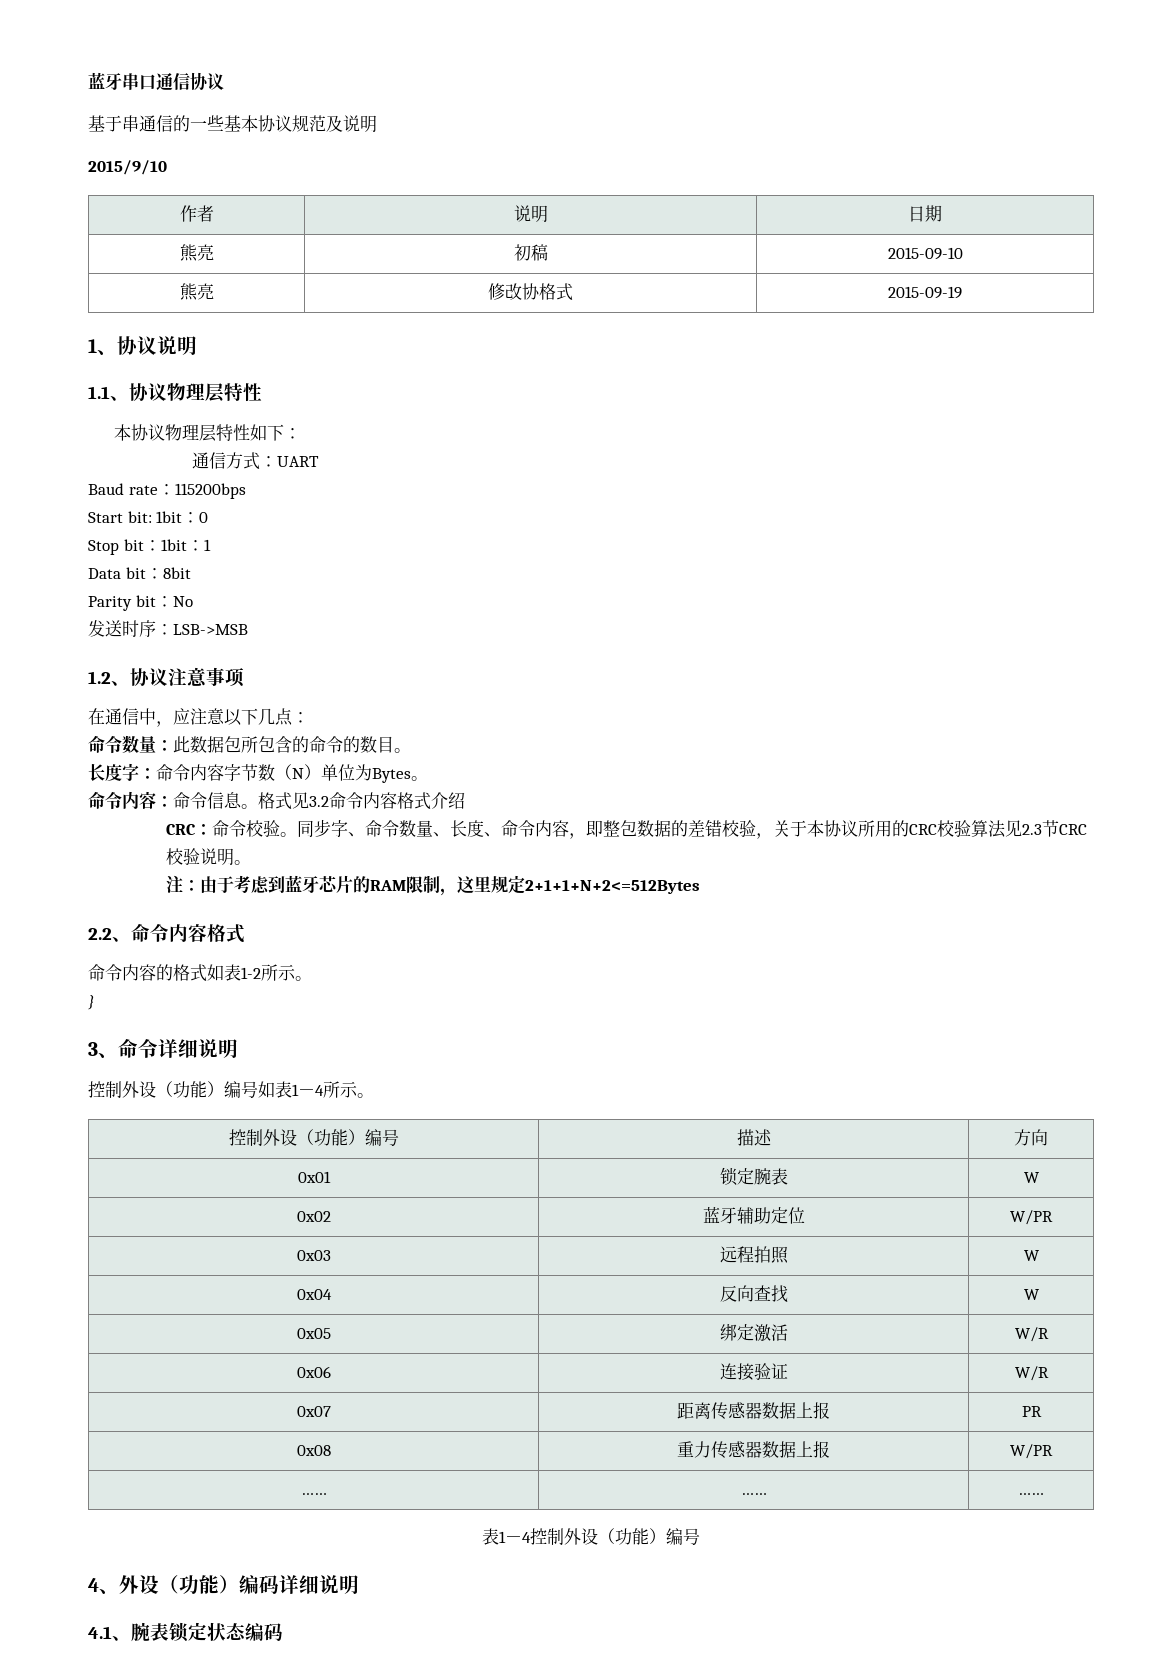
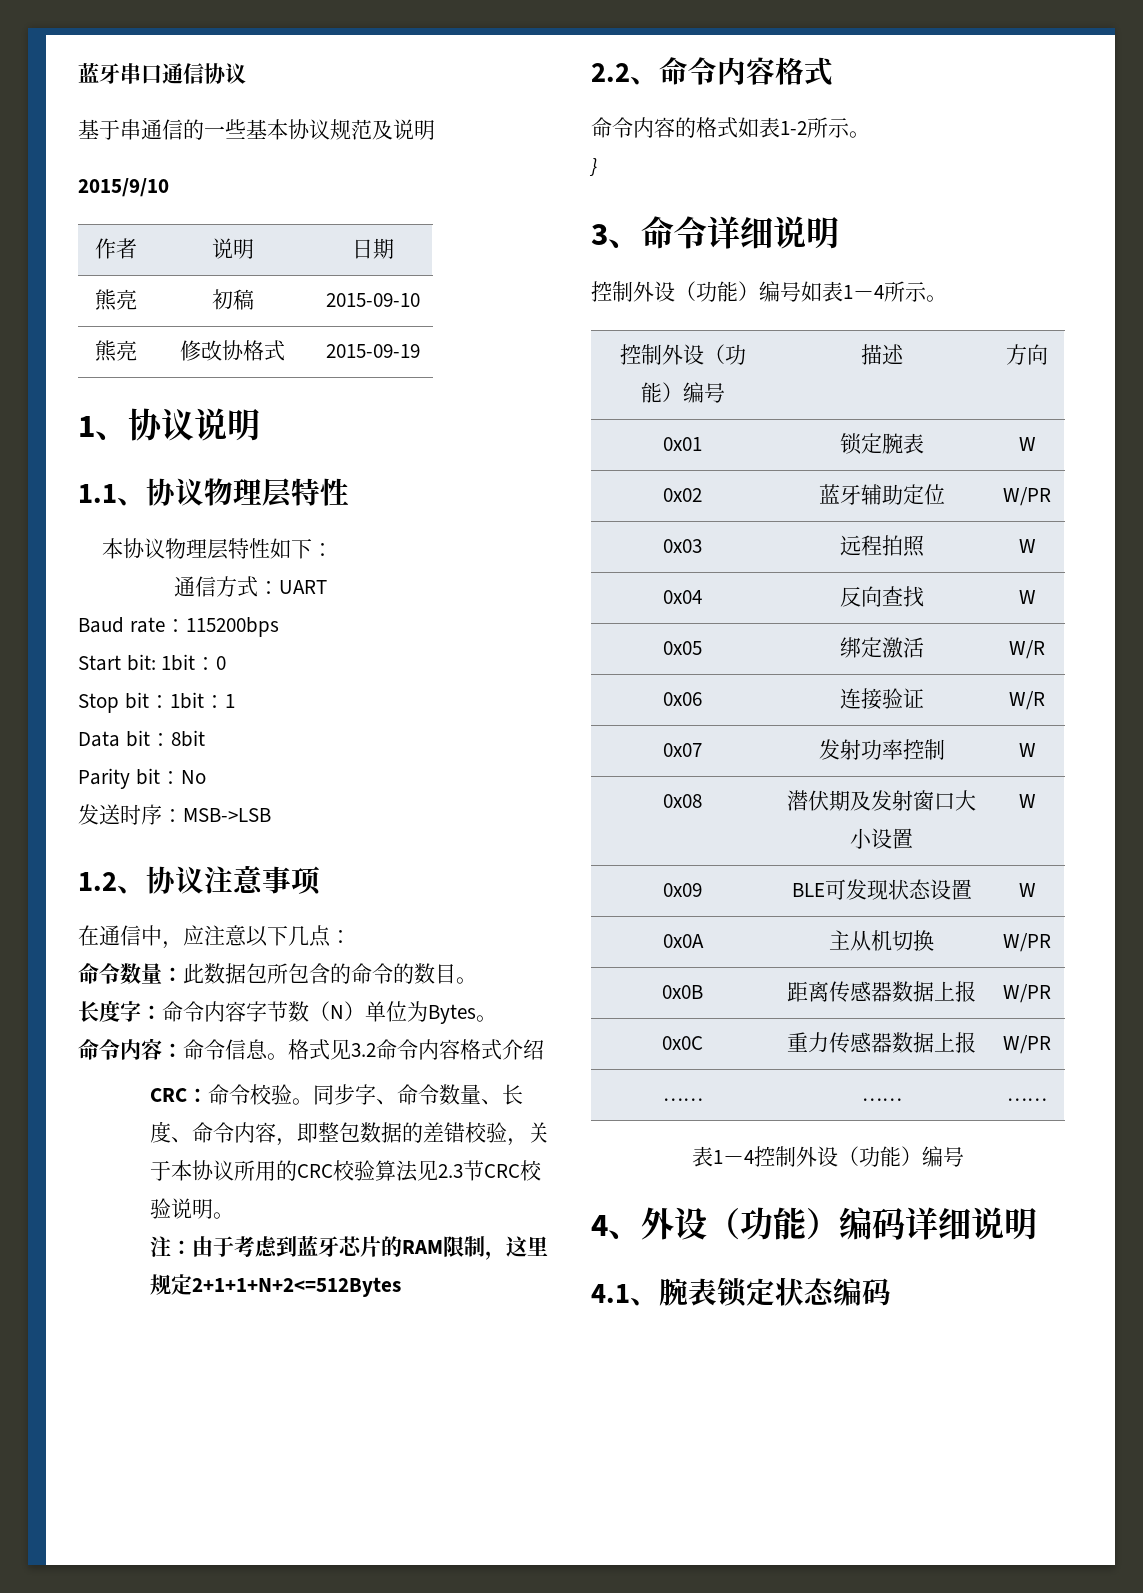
[173,624,248,635] LSB->MSB -> [183,808,271,822] MSB->LSB
(331, 1411) none -> [818,739,945,760] [1018,743,1036,757] [663,794,702,808] [787,790,976,811] [850,828,913,849] [1018,794,1036,808] [663,883,702,897] [791,879,972,900] [1018,883,1036,897] [662,934,704,948] [829,930,934,951] [1003,933,1051,952] [662,985,703,999] | 发射功率控制 | W // 0x08 | 潜伏期及发射窗口大小设置 | W // 0x09 | BLE可发现状态设置 | W // 0x0A | 主从机切换 | W/PR // 0x0B
[1021,1406,1042,1417] [296,1445,331,1456] PR // 0x08 -> [1003,984,1051,1003] [662,1036,703,1050] W/PR // 0x0C

